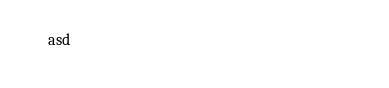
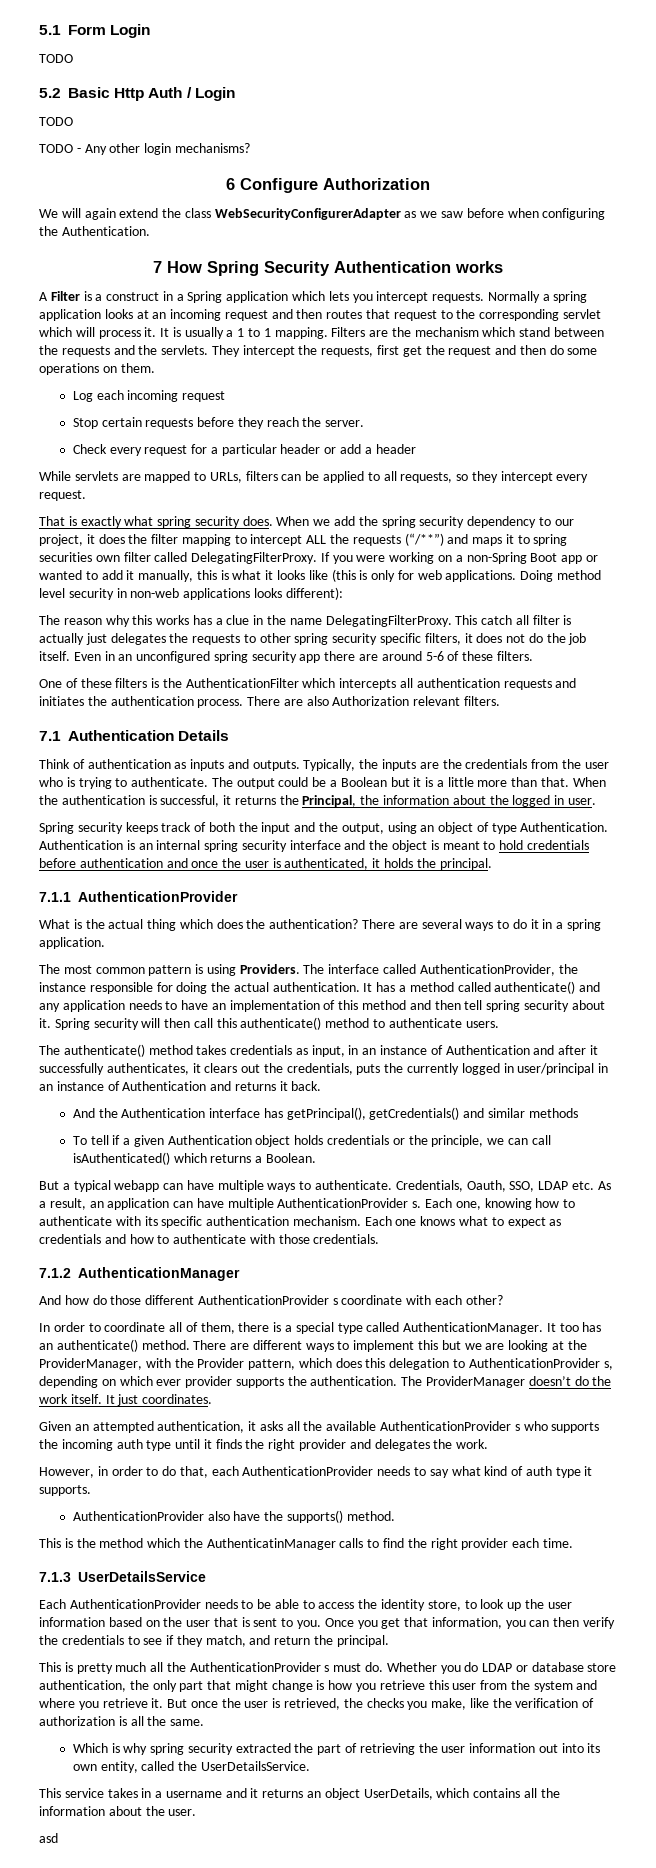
(48, 39) none -> [39,24,151,38] [39,54,73,63] [39,87,235,101] [39,117,73,126] [39,143,250,155] [226,178,430,193] [39,208,606,220] [39,226,150,236] [153,261,503,276] [39,291,588,303] [39,309,601,321] [39,327,605,339] [39,345,598,357] [39,363,155,375] [72,390,226,402] [72,417,365,429] [72,444,416,456] [39,471,589,483] [39,490,86,501] [39,516,574,528] [39,533,568,546] [39,552,598,564] [39,569,602,582] [39,587,343,600] [39,615,572,627] [39,633,587,645] [39,651,533,663] [39,678,577,690] [39,696,501,708] [39,730,230,741] [39,759,609,771] [39,777,606,789] [39,795,596,807] [39,822,609,834] [39,840,589,852] [39,858,492,870] [39,891,238,902] [39,919,602,931] [39,937,105,949] [39,964,578,976] [39,981,601,994] [39,1000,605,1012] [39,1017,499,1030] [39,1044,598,1057] [39,1063,609,1075] [39,1081,322,1091] [72,1107,578,1120] [72,1135,551,1147] [72,1152,316,1165] [39,1180,611,1192] [39,1198,576,1210] [39,1216,562,1228] [39,1234,380,1244] [39,1267,240,1281] [39,1295,503,1305] [39,1322,602,1334] [39,1339,587,1352] [39,1358,613,1370] [39,1376,612,1388] [39,1394,213,1406] [39,1421,600,1433] [39,1439,489,1451] [39,1466,593,1478] [39,1485,91,1496] [72,1510,395,1523] [39,1538,573,1550] [39,1571,206,1582] [39,1599,572,1611] [39,1617,616,1629] [39,1635,389,1647] [39,1662,617,1674] [39,1680,598,1692] [39,1698,595,1710] [39,1716,205,1726] [72,1743,601,1755] [72,1761,310,1773] [39,1788,560,1800] [39,1806,197,1816] 5.1 Form Login // TODO // 5.2 Basic Http Auth / Login // TODO // TODO - Any other login mechanisms? // 6 Configure Authorization // We will again extend the class WebSecurityConfigurerAdapter as we saw before when configuring the Authentication. // 7 How Spring Security Authentication works // A Filter is a construct in a Spring application which lets you intercept requests. Normally a spring application looks at an incoming request and then routes that request to the corresponding servlet which will process it. It is usually a 1 to 1 mapping. Filters are the mechanism which stand between the requests and the servlets. They intercept the requests, first get the request and then do some operations on them. // Log each incoming request // Stop certain requests before they reach the server. // Check every request for a particular header or add a header // While servlets are mapped to URLs, filters can be applied to all requests, so they intercept every request. // That is exactly what spring security does. When we add the spring security dependency to our project, it does the filter mapping to intercept ALL the requests (“/**”) and maps it to spring securities own filter called DelegatingFilterProxy. If you were working on a non-Spring Boot app or wanted to add it manually, this is what it looks like (this is only for web applications. Doing method level security in non-web applications looks different): // The reason why this works has a clue in the name DelegatingFilterProxy. This catch all filter is actually just delegates the requests to other spring security specific filters, it does not do the job itself. Even in an unconfigured spring security app there are around 5-6 of these filters. // One of these filters is the AuthenticationFilter which intercepts all authentication requests and initiates the authentication process. There are also Authorization relevant filters. // 7.1 Authentication Details // Think of authentication as inputs and outputs. Typically, the inputs are the credentials from the user who is trying to authenticate. The output could be a Boolean but it is a little more than that. When the authentication is successful, it returns the Principal, the information about the logged in user. // Spring security keeps track of both the input and the output, using an object of type Authentication. Authentication is an internal spring security interface and the object is meant to hold credentials before authentication and once the user is authenticated, it holds the principal. // 7.1.1 AuthenticationProvider // What is the actual thing which does the authentication? There are several ways to do it in a spring application. // The most common pattern is using Providers. The interface called AuthenticationProvider, the instance responsible for doing the actual authentication. It has a method called authenticate() and any application needs to have an implementation of this method and then tell spring security about it. Spring security will then call this authenticate() method to authenticate users. // The authenticate() method takes credentials as input, in an instance of Authentication and after it successfully authenticates, it clears out the credentials, puts the currently logged in user/principal in an instance of Authentication and returns it back. // And the Authentication interface has getPrincipal(), getCredentials() and similar methods // To tell if a given Authentication object holds credentials or the principle, we can call isAuthenticated() which returns a Boolean. // But a typical webapp can have multiple ways to authenticate. Credentials, Oauth, SSO, LDAP etc. As a result, an application can have multiple AuthenticationProvider s. Each one, knowing how to authenticate with its specific authentication mechanism. Each one knows what to expect as credentials and how to authenticate with those credentials. // 7.1.2 AuthenticationManager // And how do those different AuthenticationProvider s coordinate with each other? // In order to coordinate all of them, there is a special type called AuthenticationManager. It too has an authenticate() method. There are different ways to implement this but we are looking at the ProviderManager, with the Provider pattern, which does this delegation to AuthenticationProvider s, depending on which ever provider supports the authentication. The ProviderManager doesn’t do the work itself. It just coordinates. // Given an attempted authentication, it asks all the available AuthenticationProvider s who supports the incoming auth type until it finds the right provider and delegates the work. // However, in order to do that, each AuthenticationProvider needs to say what kind of auth type it supports. // AuthenticationProvider also have the supports() method. // This is the method which the AuthenticatinManager calls to find the right provider each time. // 7.1.3 UserDetailsService // Each AuthenticationProvider needs to be able to access the identity store, to look up the user information based on the user that is sent to you. Once you get that information, you can then verify the credentials to see if they match, and return the principal. // This is pretty much all the AuthenticationProvider s must do. Whether you do LDAP or database store authentication, the only part that might change is how you retrieve this user from the system and where you retrieve it. But once the user is retrieved, the checks you make, like the verification of authorization is all the same. // Which is why spring security extracted the part of retrieving the user information out into its own entity, called the UserDetailsService. // This service takes in a username and it returns an object UserDetails, which contains all the information about the user. //

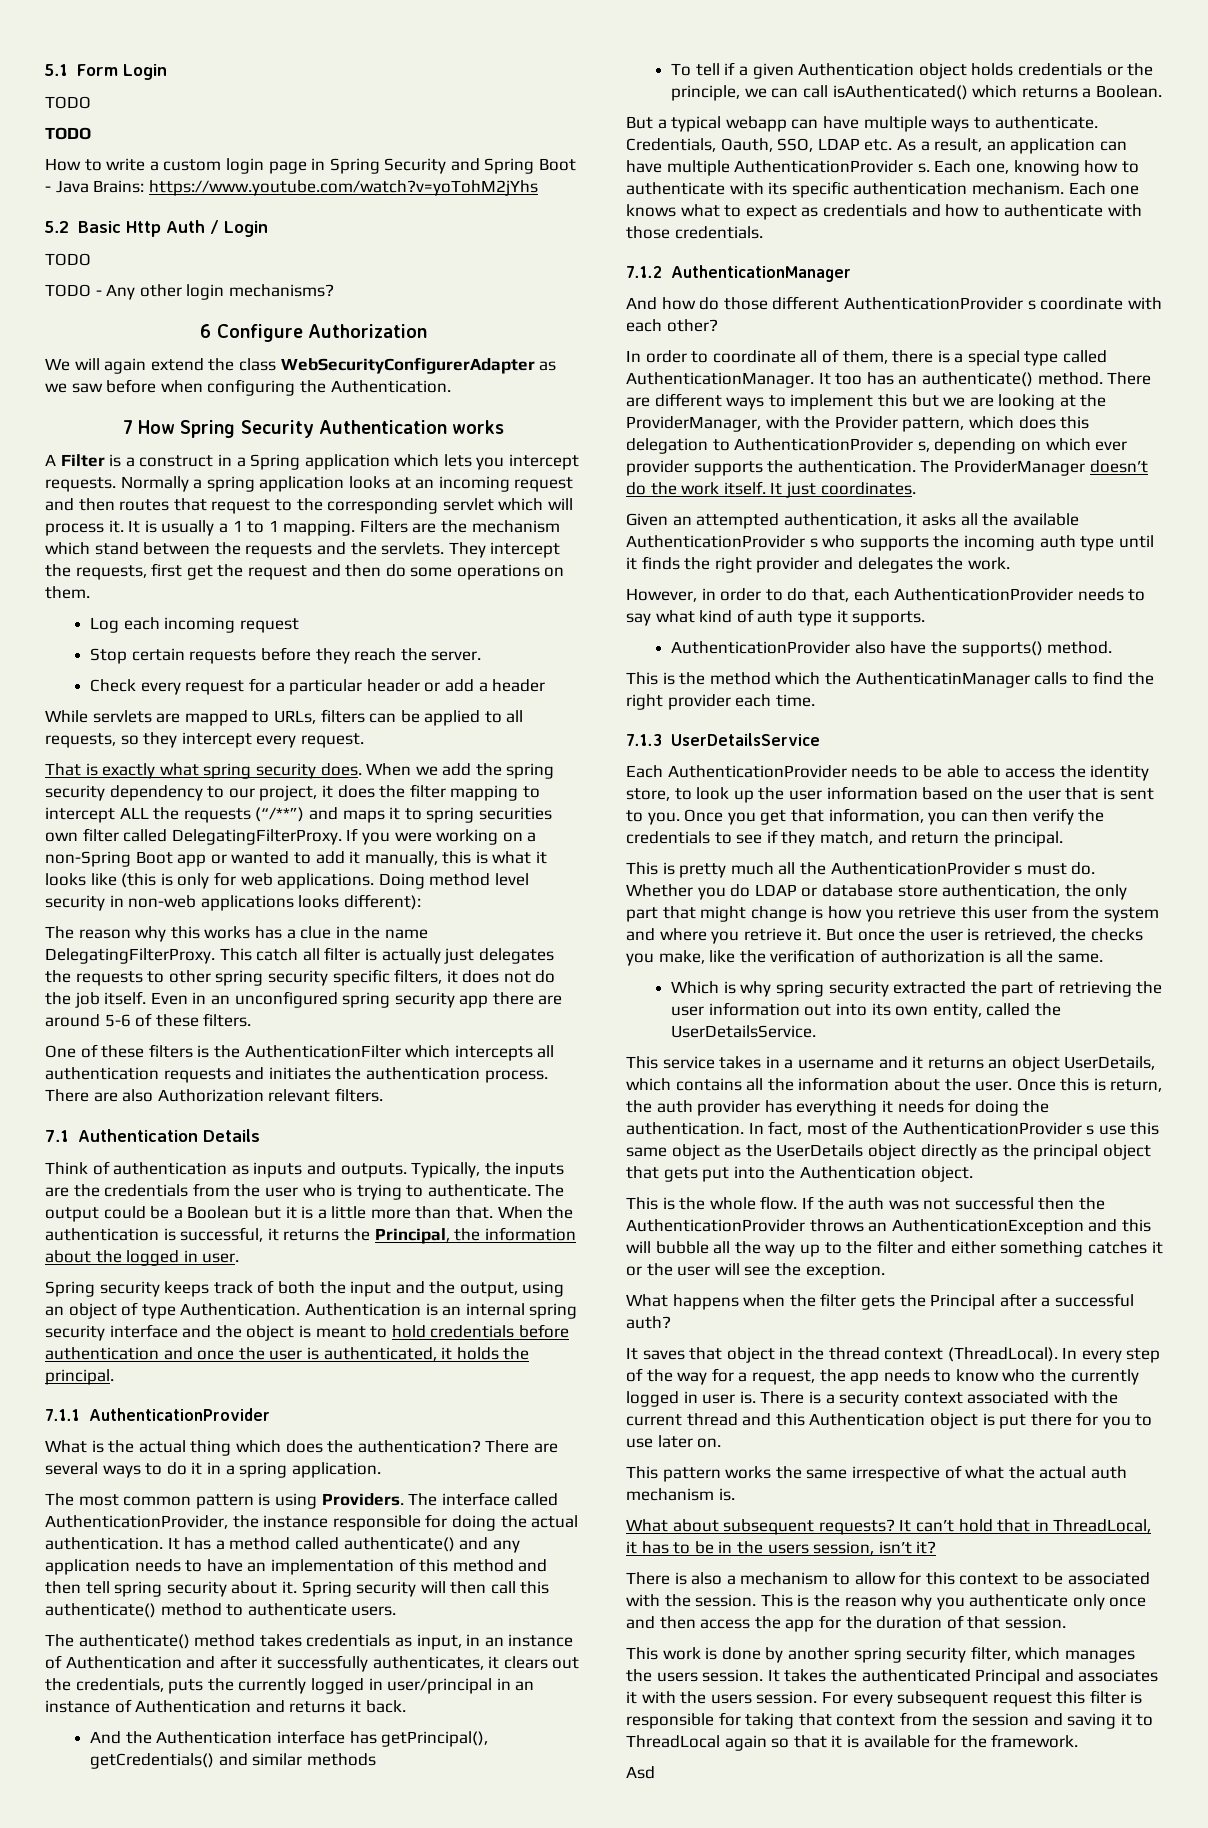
(73, 58) none -> [45,127,91,140] [45,158,577,174] [45,180,538,196] // TODO // How to write a custom login page in Spring Security and Spring Boot - Java Brains: https://www.youtube.com/watch?v=yoTohM2jYhs
[39,1833,58,1843] // asd -> [1016,1078,1163,1092] [626,1099,1050,1116] [626,1121,1160,1136] [626,1144,1151,1160] [626,1166,973,1182] [626,1196,1106,1210] [626,1219,1151,1235] [626,1240,1163,1257] [626,1263,885,1279] [626,1293,1134,1310] [626,1316,671,1329] [626,1347,1161,1363] [626,1368,1139,1385] [626,1391,1119,1407] [626,1412,1153,1429] [626,1435,722,1448] [626,1465,1127,1482] [626,1488,735,1501] [626,1519,1152,1535] [626,1541,937,1555] [626,1571,1151,1585] [626,1594,1147,1610] [626,1615,1066,1632] [626,1646,1135,1663] [626,1669,1159,1685] [626,1690,1143,1707] [626,1712,1154,1729] [626,1734,1079,1751] [626,1766,655,1779] Once this is return, the auth provider has everything it needs for doing the authentication. In fact, most of the AuthenticationProvider s use this same object as the UserDetails object directly as the principal object that gets put into the Authentication object. // This is the whole flow. If the auth was not successful then the AuthenticationProvider throws an AuthenticationException and this will bubble all the way up to the filter and either something catches it or the user will see the exception. // What happens when the filter gets the Principal after a successful auth? // It saves that object in the thread context (ThreadLocal). In every step of the way for a request, the app needs to know who the currently logged in user is. There is a security context associated with the current thread and this Authentication object is put there for you to use later on. // This pattern works the same irrespective of what the actual auth mechanism is. // What about subsequent requests? It can’t hold that in ThreadLocal, it has to be in the users session, isn’t it? // There is also a mechanism to allow for this context to be associated with the session. This is the reason why you authenticate only once and then access the app for the duration of that session. // This work is done by another spring security filter, which manages the users session. It takes the authenticated Principal and associates it with the users session. For every subsequent request this filter is responsible for taking that context from the session and saving it to ThreadLocal again so that it is available for the framework. // Asd

